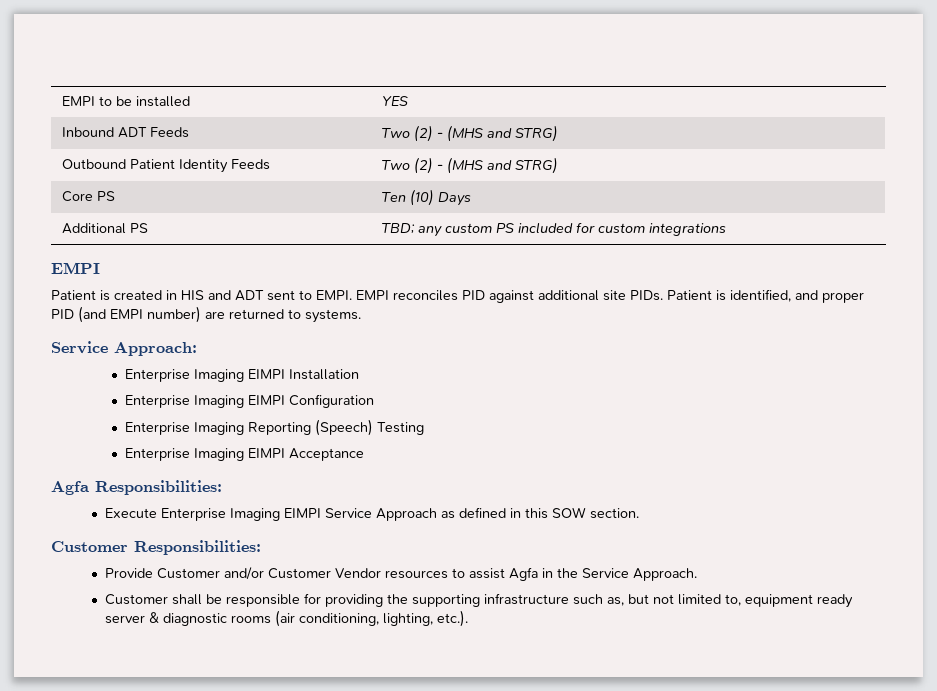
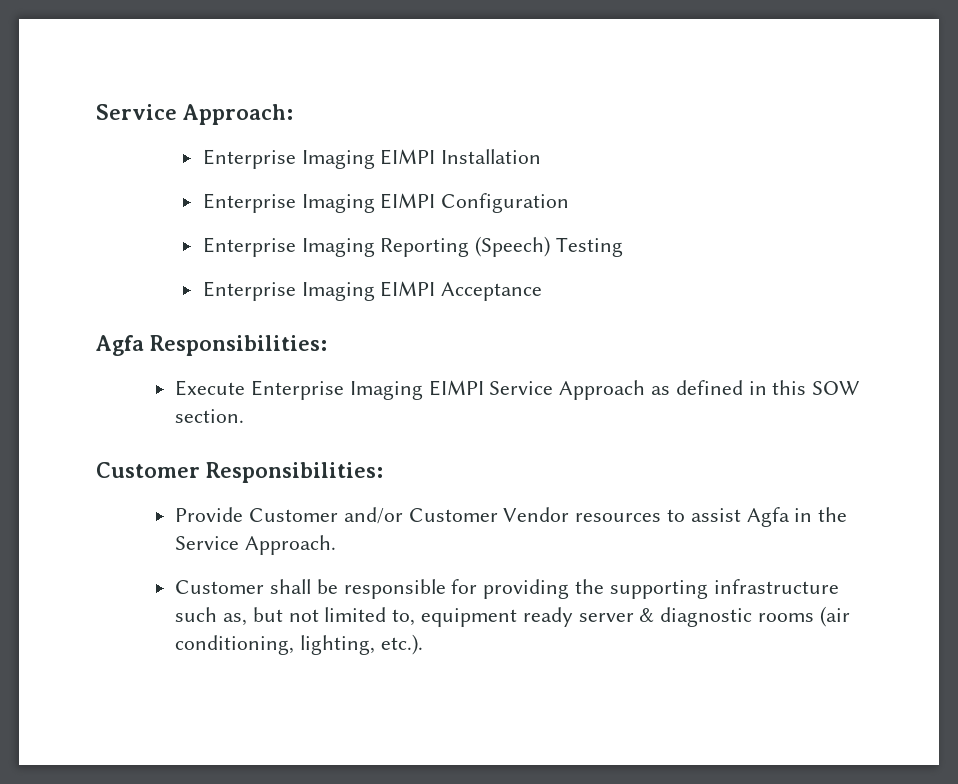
[61,96,190,107] [381,96,408,106] [61,127,189,138] [381,125,558,142] [61,159,270,173] [381,157,558,174] [61,191,115,202] [381,189,471,206] [61,223,148,234] [381,222,726,237] [51,262,100,274] [51,289,864,303] [51,306,361,323] EMPI to be installed | YES // Inbound ADT Feeds | Two (2) - (MHS and STRG) // Outbound Patient Identity Feeds | Two (2) - (MHS and STRG) // Core PS | Ten (10) Days // Additional PS | TBD; any custom PS included for custom integrations // EMPI // Patient is created in HIS and ADT sent to EMPI. EMPI reconciles PID against additional site PIDs. Patient is identified, and proper PID (and EMPI number) are returned to systems. // -> (96, 112) none

